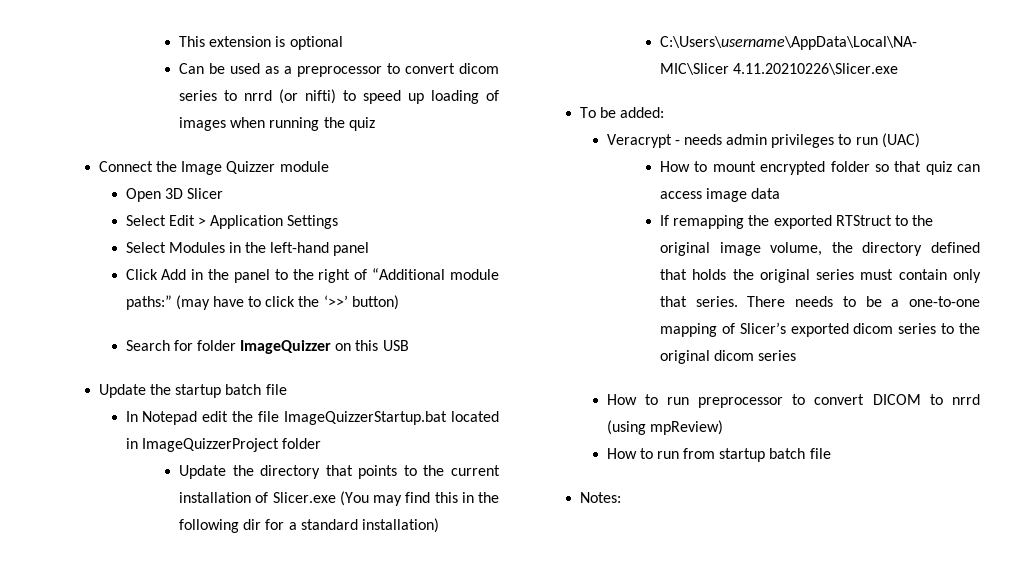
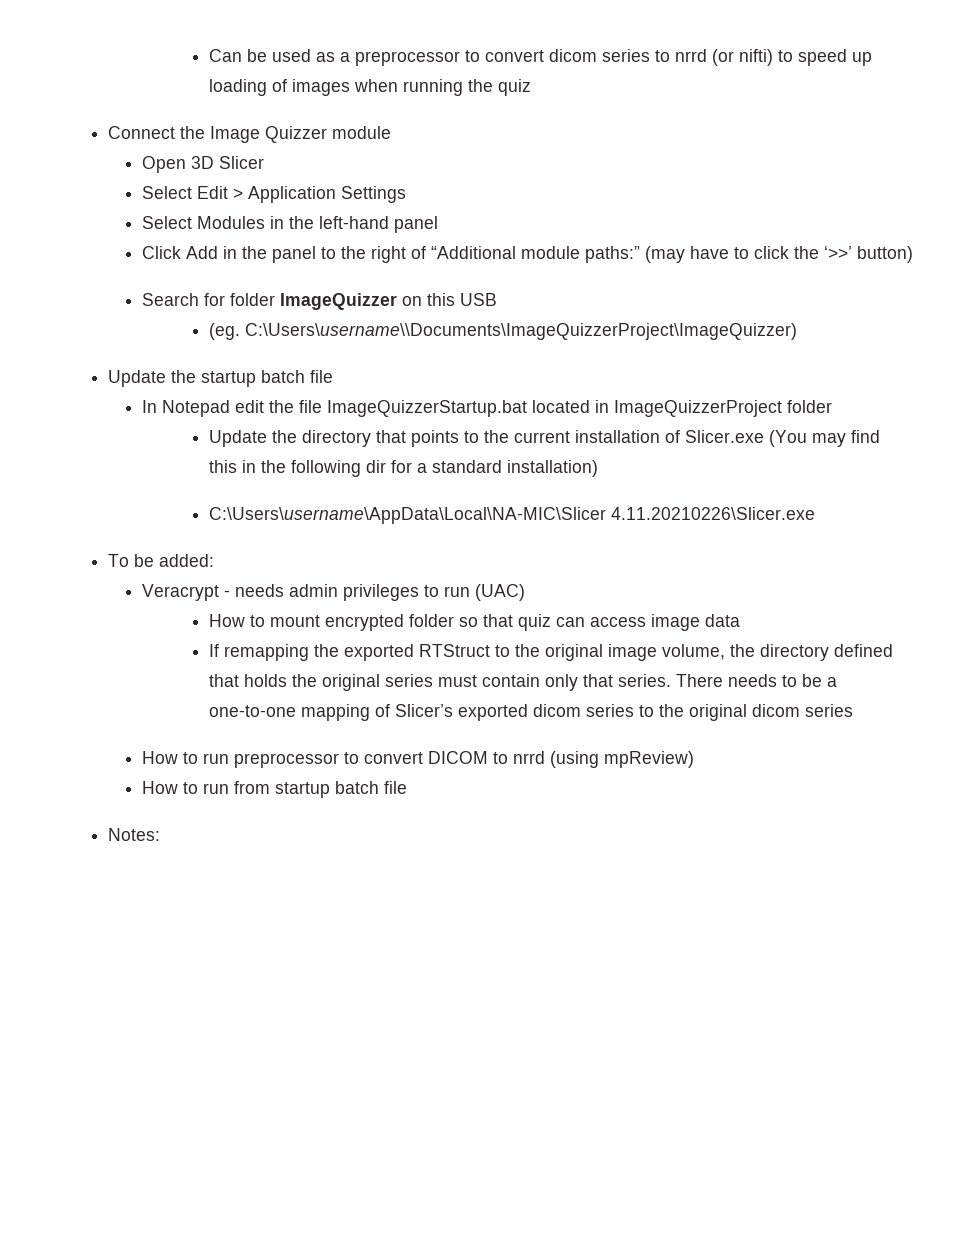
[179,36,343,50] This extension is optional // -> (209, 55) none
(409, 345) none -> [209,323,798,340] // (eg. C:\Users\username\\Documents\ImageQuizzerProject\ImageQuizzer)

